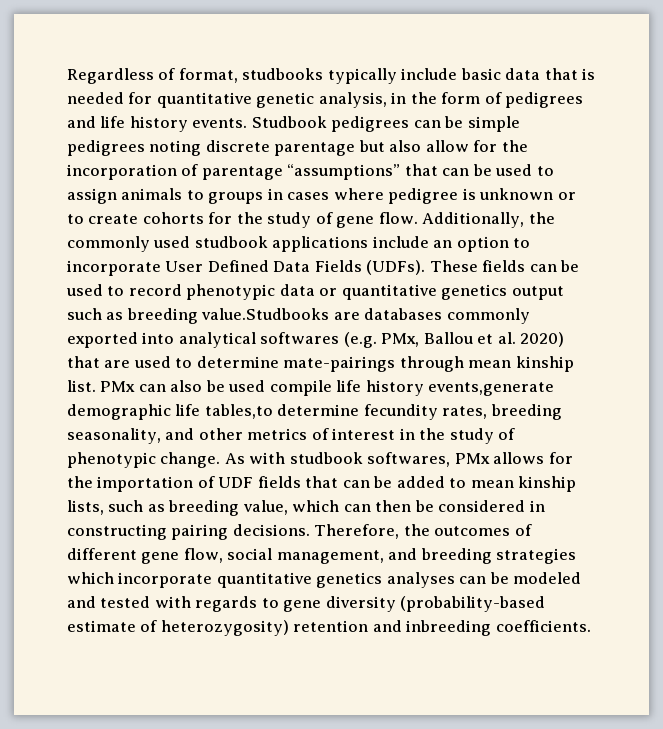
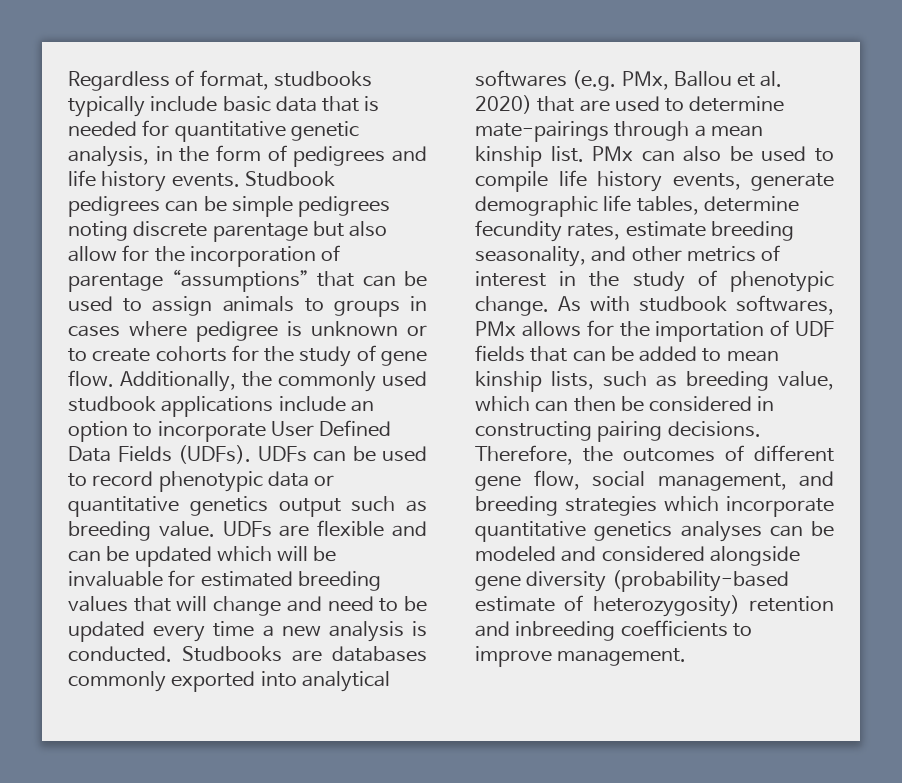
[429,260,526,272] These fields -> [257,446,307,462] UDFs
[201,308,330,320] value.Studbooks -> [158,520,428,537] [68,546,337,567] [68,570,381,591] [68,596,427,616] [68,621,427,642] [68,646,283,662] value. UDFs are flexible and can be updated which will be invaluable for estimated breeding values that will change and need to be updated every time a new analysis is conducted. Studbooks
(464, 364) none -> [694,125,706,137] a
(266, 386) none -> [815,148,834,162] to
[428,382,555,396] events,generate -> [672,173,834,191] events, generate
[204,404,273,419] tables,to -> [636,196,699,215] tables,
(488, 412) none -> [625,221,706,237] estimate
[100,596,279,612] tested with regards to -> [601,546,800,566] considered alongside
[495,620,591,632] coefficients. -> [620,620,752,637] [475,646,687,667] coefficients to improve management.

